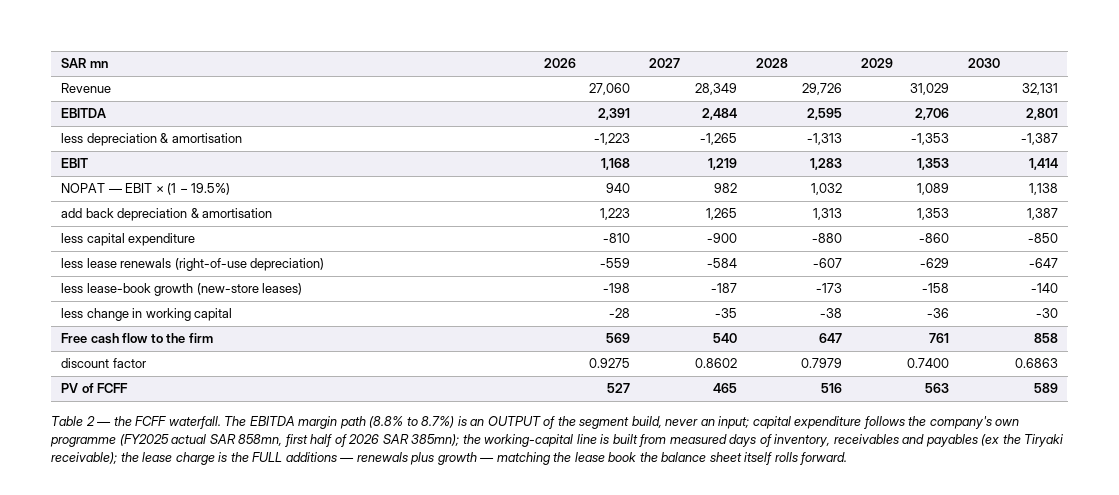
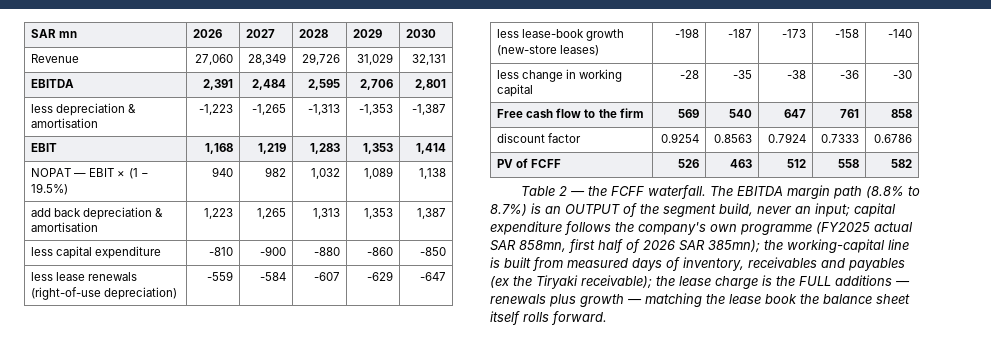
[588,358,630,368] [694,358,737,368] [800,358,842,368] [906,358,949,368] [1014,358,1058,368] [61,383,129,393] [606,383,630,393] [712,383,737,393] [820,383,842,393] [924,383,949,393] [1033,383,1058,393] 0.9275 | 0.8602 | 0.7979 | 0.7400 | 0.6863 // PV of FCFF | 527 | 465 | 516 | 563 | 589 -> [660,133,699,143] [713,134,752,143] [767,133,806,143] [820,134,859,143] [873,134,912,143] [497,158,562,168] [677,159,699,168] [729,159,752,168] [786,159,806,168] [837,159,859,168] [890,159,912,168] 0.9254 | 0.8563 | 0.7924 | 0.7333 | 0.6786 // PV of FCFF | 526 | 463 | 512 | 558 | 582

